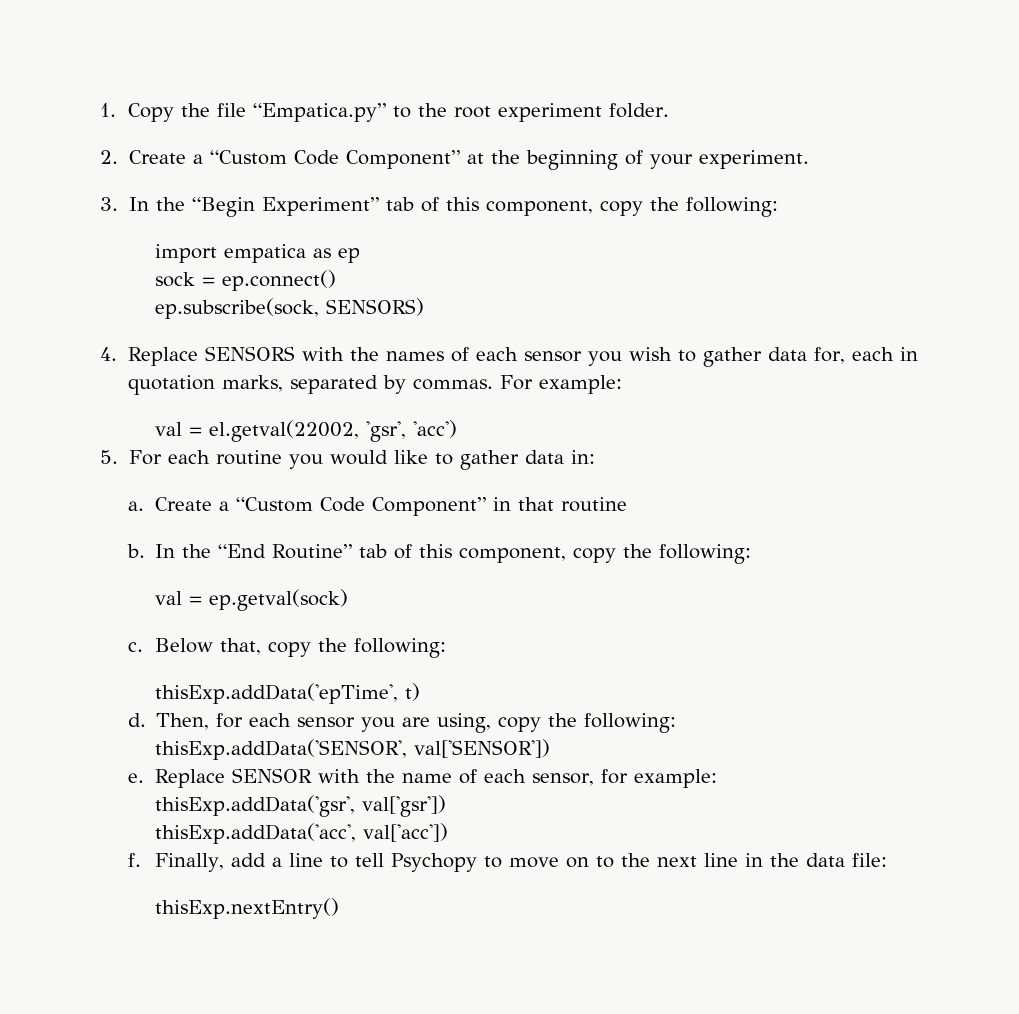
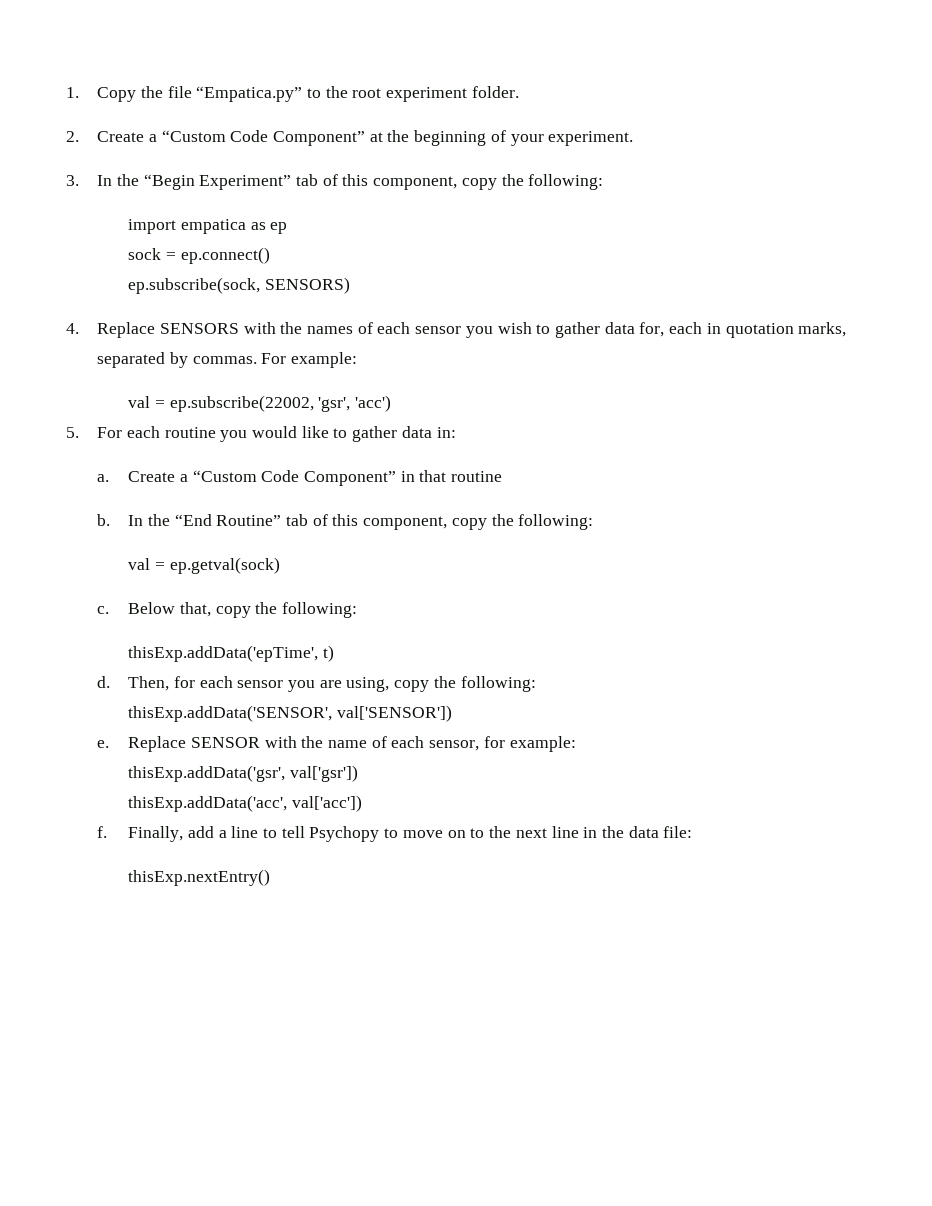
[208,420,359,442] el.getval(22002, -> [169,395,314,412] ep.subscribe(22002,

